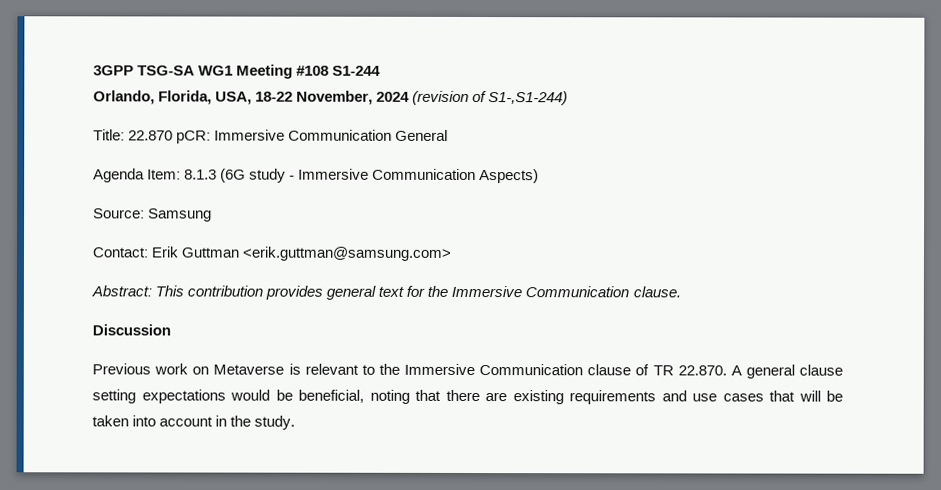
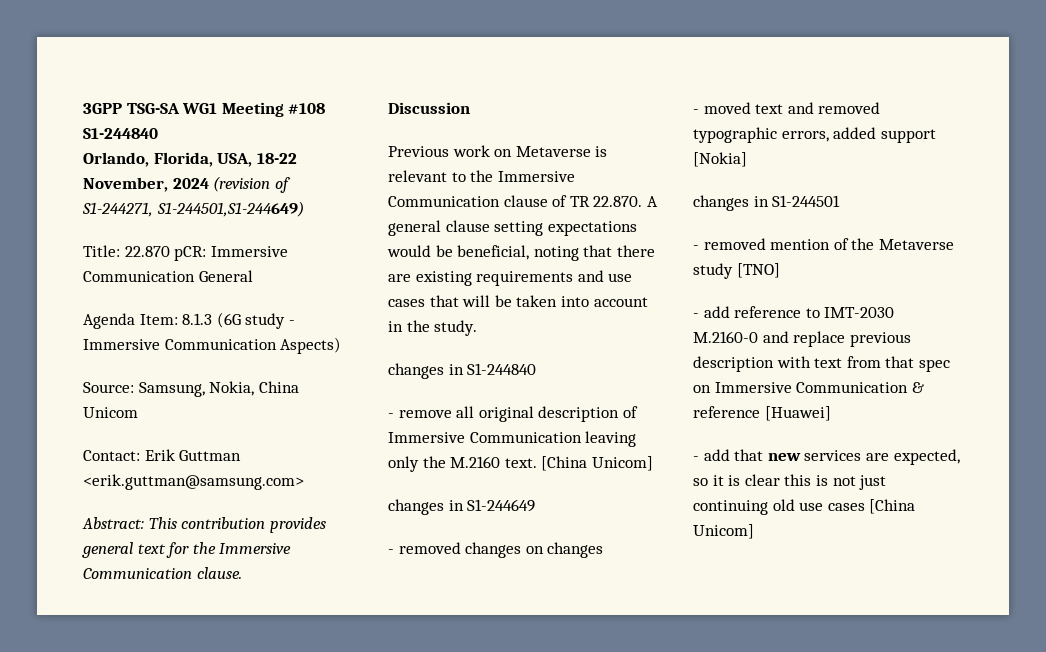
[332,65,382,76] S1-244 -> [83,128,158,139] S1-244840
[488,91,569,106] S1-,S1-244) -> [82,201,304,217] S1-244271, S1-244501,S1-244649)
[148,208,213,222] Samsung -> [138,381,299,397] [83,407,138,418] Samsung, Nokia, China Unicom
(296, 422) none -> [388,363,537,379] [388,406,638,422] [388,431,637,447] [388,456,653,472] [388,499,536,515] [388,542,604,558] [693,102,881,114] [693,127,936,143] [693,152,747,167] [693,195,841,211] [693,238,954,250] [693,263,780,279] [693,306,895,318] [693,331,911,347] [693,356,950,372] [693,382,924,393] [693,406,831,421] [693,449,960,465] [693,474,887,490] [693,499,916,515] [693,524,754,539] // changes in S1-244840 // - remove all original description of Immersive Communication leaving only the M.2160 text. [China Unicom] // changes in S1-244649 // - removed changes on changes // - moved text and removed typographic errors, added support [Nokia] // changes in S1-244501 // - removed mention of the Metaverse study [TNO] // - add reference to IMT-2030 M.2160-0 and replace previous description with text from that spec on Immersive Communication & reference [Huawei] // - add that new services are expected, so it is clear this is not just continuing old use cases [China Unicom]

